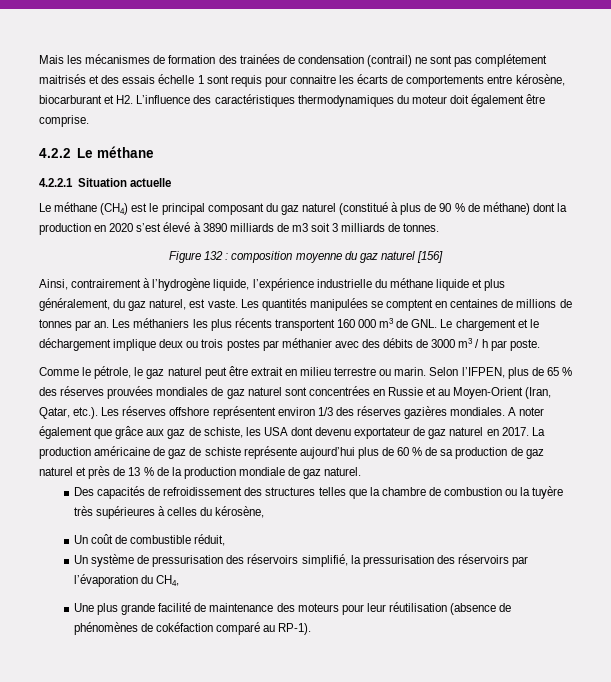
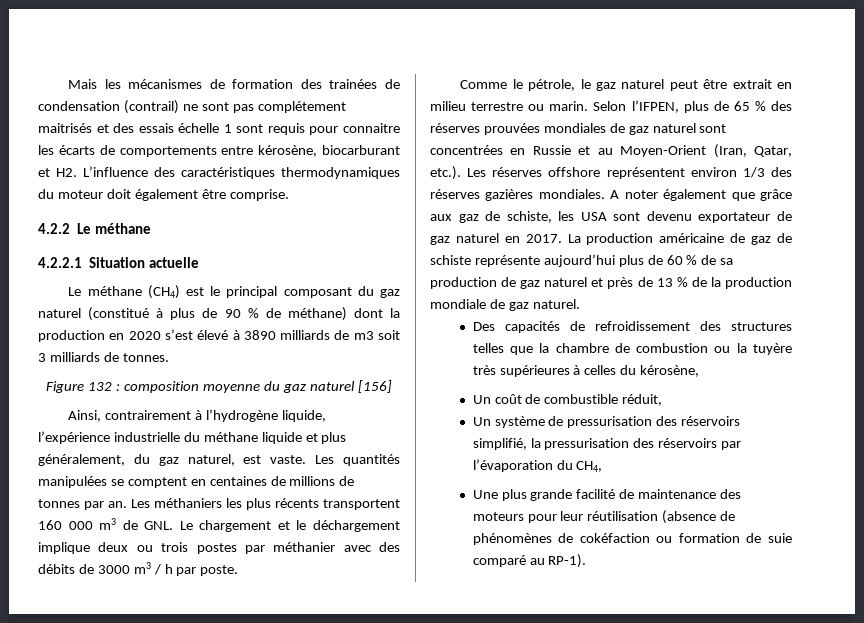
[290,427,313,436] dont -> [613,212,641,221] sont
(214, 627) none -> [656,533,792,543] ou formation de suie

